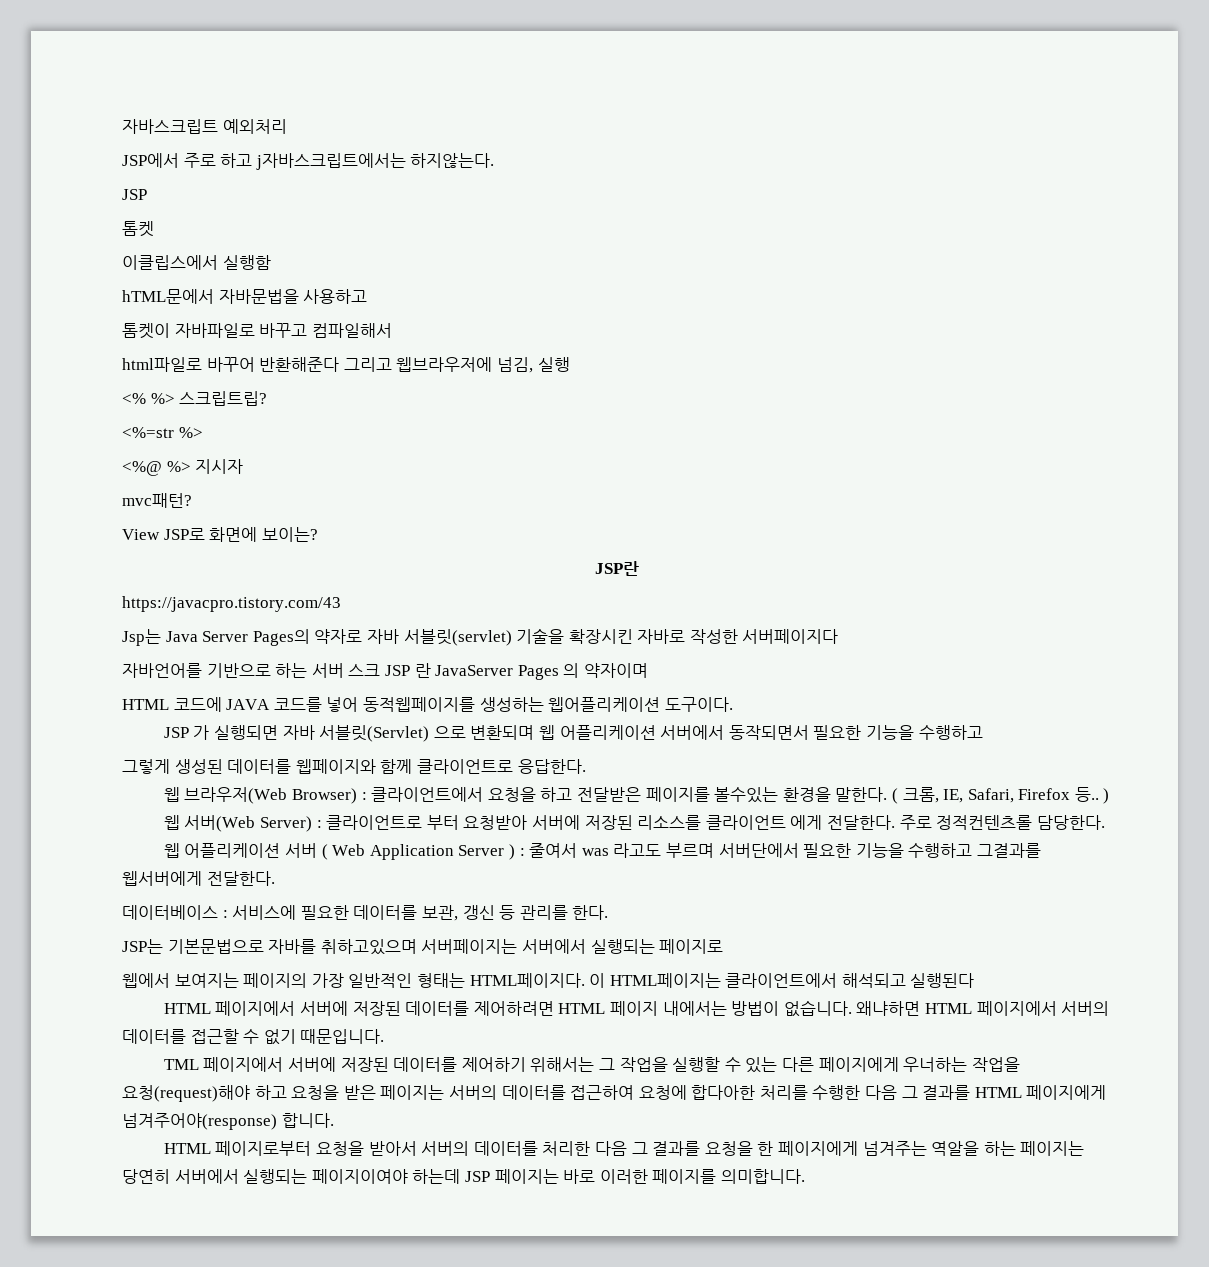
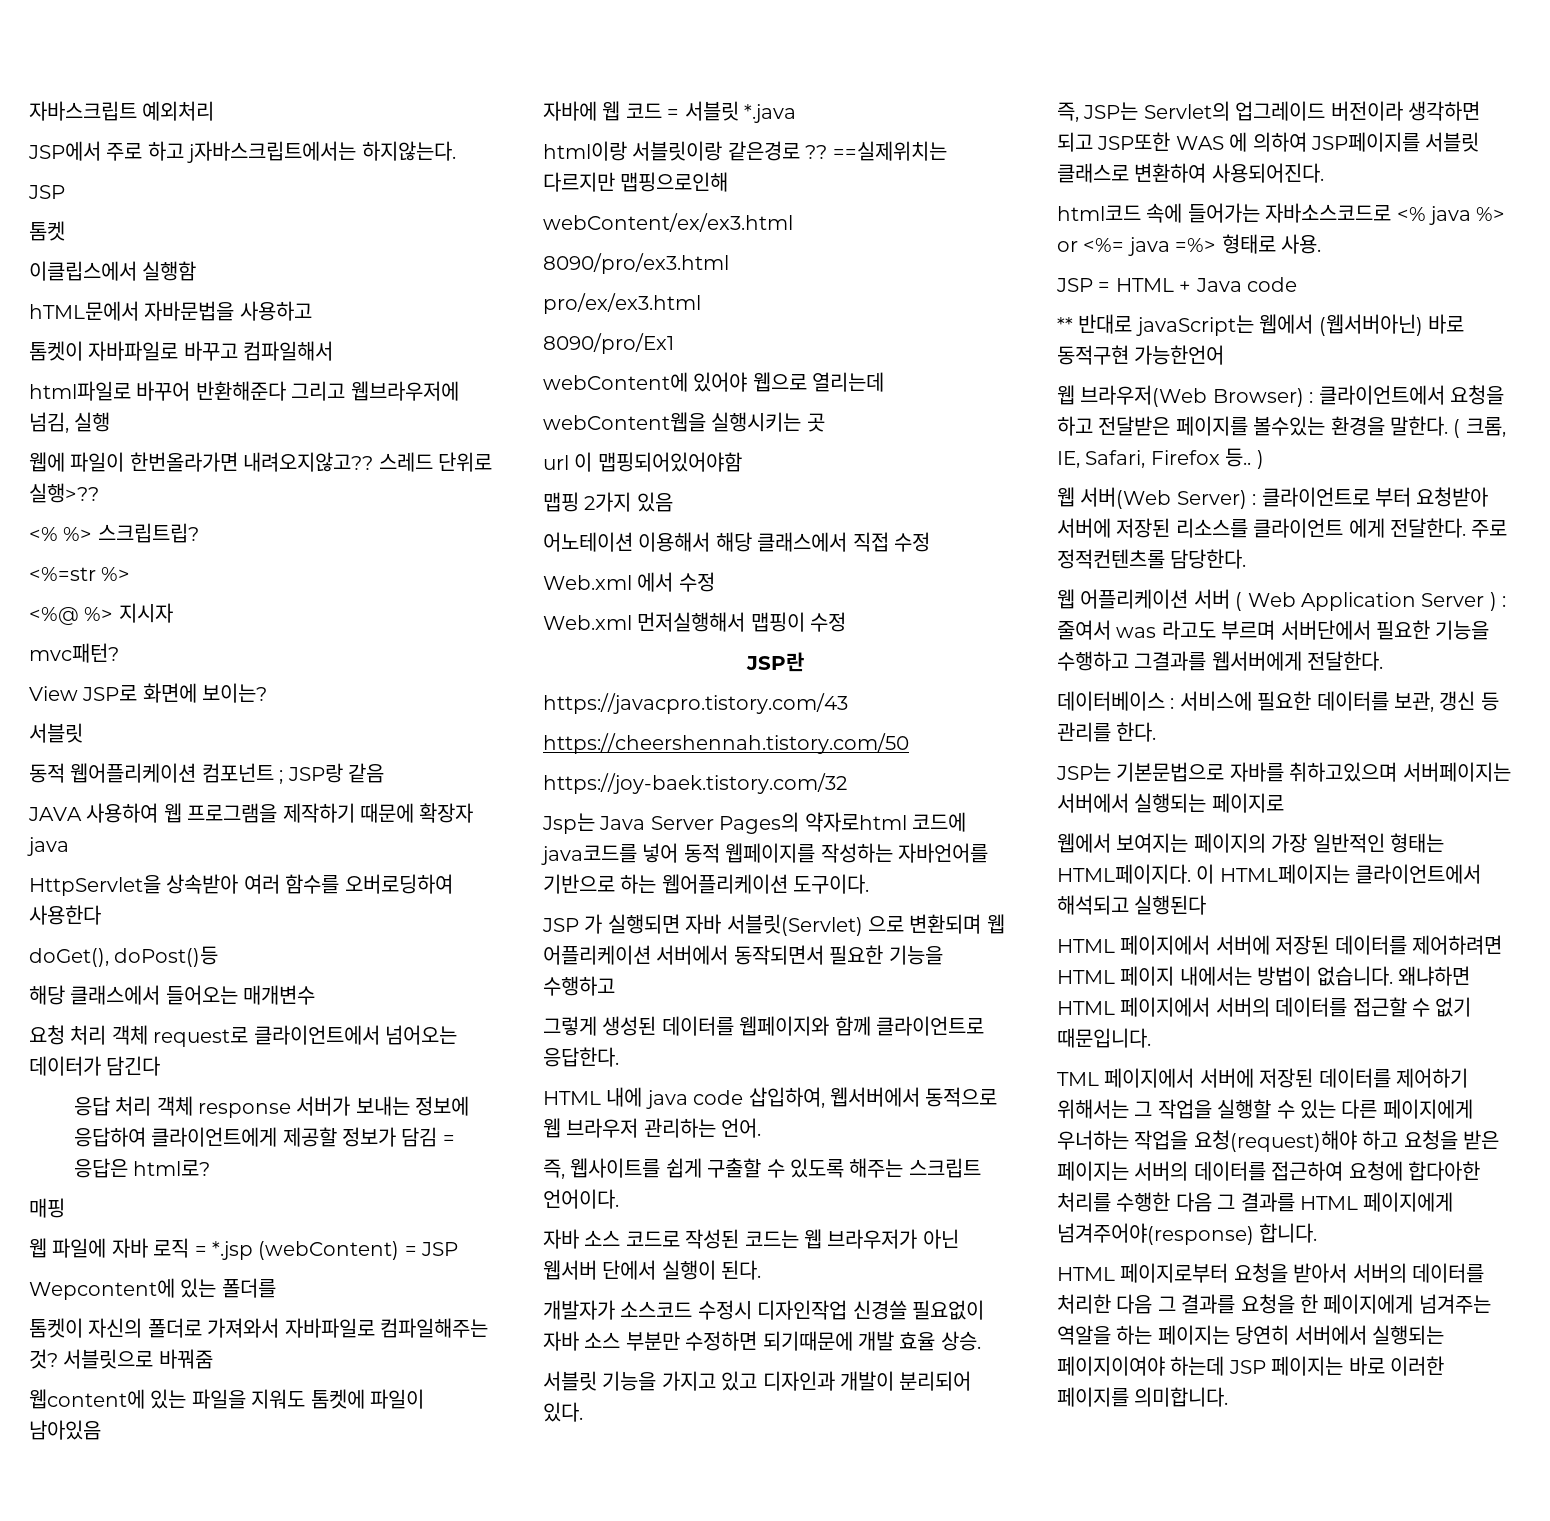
(570, 364) none -> [29,452,492,472] [29,483,99,503] // 웹에 파일이 한번올라가면 내려오지않고?? 스레드 단위로 실행>??
(318, 534) none -> [29,723,83,743] [29,763,384,784] [28,803,474,823] [27,837,69,856] [29,874,453,896] [29,905,101,925] [29,946,219,967] [29,985,316,1005] [29,1025,457,1047] [29,1056,161,1076] [73,1096,470,1118] [73,1127,455,1147] [73,1158,211,1178] [29,1198,65,1218] [29,1238,459,1260] [29,1278,276,1300] [29,1318,488,1338] [29,1349,213,1369] [29,1389,424,1409] [29,1420,101,1440] [543,101,796,123] [543,141,947,161] [543,172,729,192] [543,213,793,232] [543,253,729,274] [543,293,701,314] [543,333,674,354] [543,372,885,392] [543,412,825,432] [543,452,742,472] [543,492,673,512] [543,532,930,552] [543,572,715,592] [543,612,847,632] // 서블릿 // 동적 웹어플리케이션 컴포넌트 ; JSP랑 같음 // JAVA 사용하여 웹 프로그램을 제작하기 때문에 확장자 java // HttpServlet을 상속받아 여러 함수를 오버로딩하여 사용한다 // doGet(), doPost()등 // 해당 클래스에서 들어오는 매개변수 // 요청 처리 객체 request로 클라이언트에서 넘어오는 데이터가 담긴다 // 응답 처리 객체 response 서버가 보내는 정보에 응답하여 클라이언트에게 제공할 정보가 담김 = 응답은 html로? // 매핑 // 웹 파일에 자바 로직 = *.jsp (webContent) = JSP // Wepcontent에 있는 폴더를 // 톰켓이 자신의 폴더로 가져와서 자바파일로 컴파일해주는 것? 서블릿으로 바꿔줌 // 웹content에 있는 파일을 지워도 톰켓에 파일이 남아있음 // 자바에 웹 코드 = 서블릿 *.java // html이랑 서블릿이랑 같은경로 ?? ==실제위치는 다르지만 맵핑으로인해 // webContent/ex/ex3.html // 8090/pro/ex3.html // pro/ex/ex3.html // 8090/pro/Ex1 // webContent에 있어야 웹으로 열리는데 // webContent웹을 실행시키는 곳 // url 이 맵핑되어있어야함 // 맵핑 2가지 있음 // 어노테이션 이용해서 해당 클래스에서 직접 수정 // Web.xml 에서 수정 // Web.xml 먼저실행해서 맵핑이 수정
(341, 604) none -> [543,733,909,754] [543,773,847,794] // https://cheershennah.tistory.com/50 // https://joy-baek.tistory.com/32
[314,628,839,646] [122,663,648,680] [122,697,544,712] 약자로 자바 서블릿(servlet) 기술을 확장시킨 자바로 작성한 서버페이지다 // 자바언어를 기반으로 하는 서버 스크 JSP 란 JavaServer Pages 의 약자이며 // HTML 코드에 JAVA 코드를 넣어 동적웹페이지를 생성하는 -> [804,812,966,832] [541,843,988,865] [543,874,657,894] 약자로html 코드에 java코드를 넣어 동적 웹페이지를 작성하는 자바언어를 기반으로 하는
(586, 766) none -> [543,1087,998,1109] [543,1118,762,1138] [543,1158,981,1179] [543,1189,619,1209] [543,1229,959,1249] [543,1260,762,1280] [543,1300,984,1320] [543,1331,981,1351] [543,1371,972,1391] [543,1402,583,1422] [1057,101,1480,122] [1057,132,1480,152] [1057,163,1324,183] [1057,203,1506,225] [1057,234,1321,256] [1056,277,1297,292] [1057,314,1464,336] [1057,345,1225,365] // HTML 내에 java code 삽입하여, 웹서버에서 동적으로 웹 브라우저 관리하는 언어. // 즉, 웹사이트를 쉽게 구출할 수 있도록 해주는 스크립트 언어이다. // 자바 소스 코드로 작성된 코드는 웹 브라우저가 아닌 웹서버 단에서 실행이 된다. // 개발자가 소스코드 수정시 디자인작업 신경쓸 필요없이 자바 소스 부분만 수정하면 되기때문에 개발 효율 상승. // 서블릿 기능을 가지고 있고 디자인과 개발이 분리되어 있다. // 즉, JSP는 Servlet의 업그레이드 버전이라 생각하면 되고 JSP또한 WAS 에 의하여 JSP페이지를 서블릿 클래스로 변환하여 사용되어진다. // html코드 속에 들어가는 자바소스코드로 <% java %> or <%= java =%> 형태로 사용. // JSP = HTML + Java code // ** 반대로 javaScript는 웹에서 (웹서버아닌) 바로 동적구현 가능한언어

